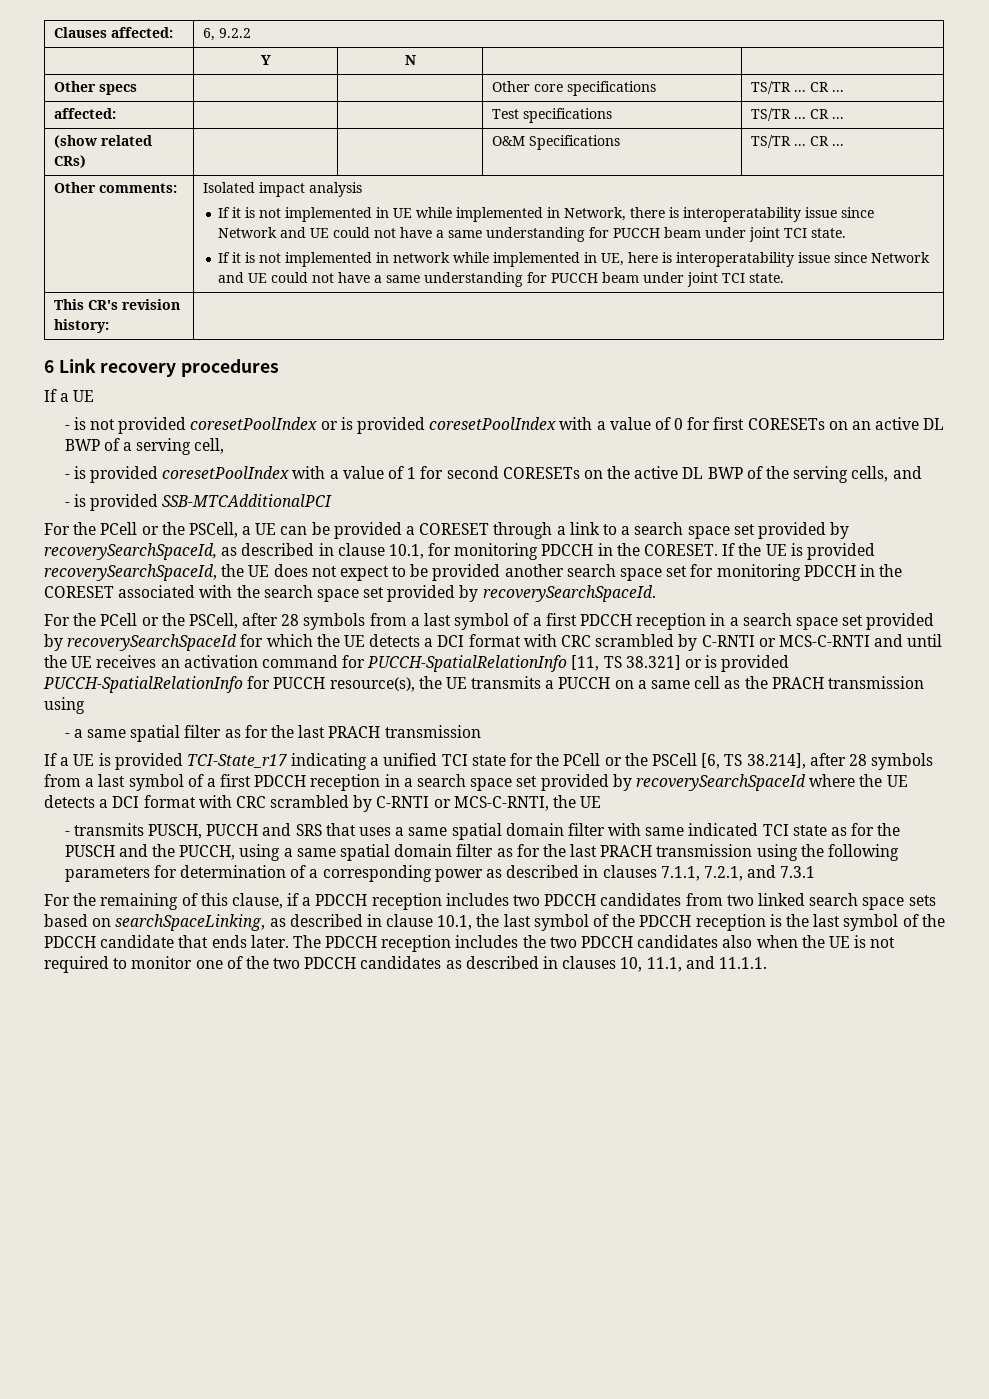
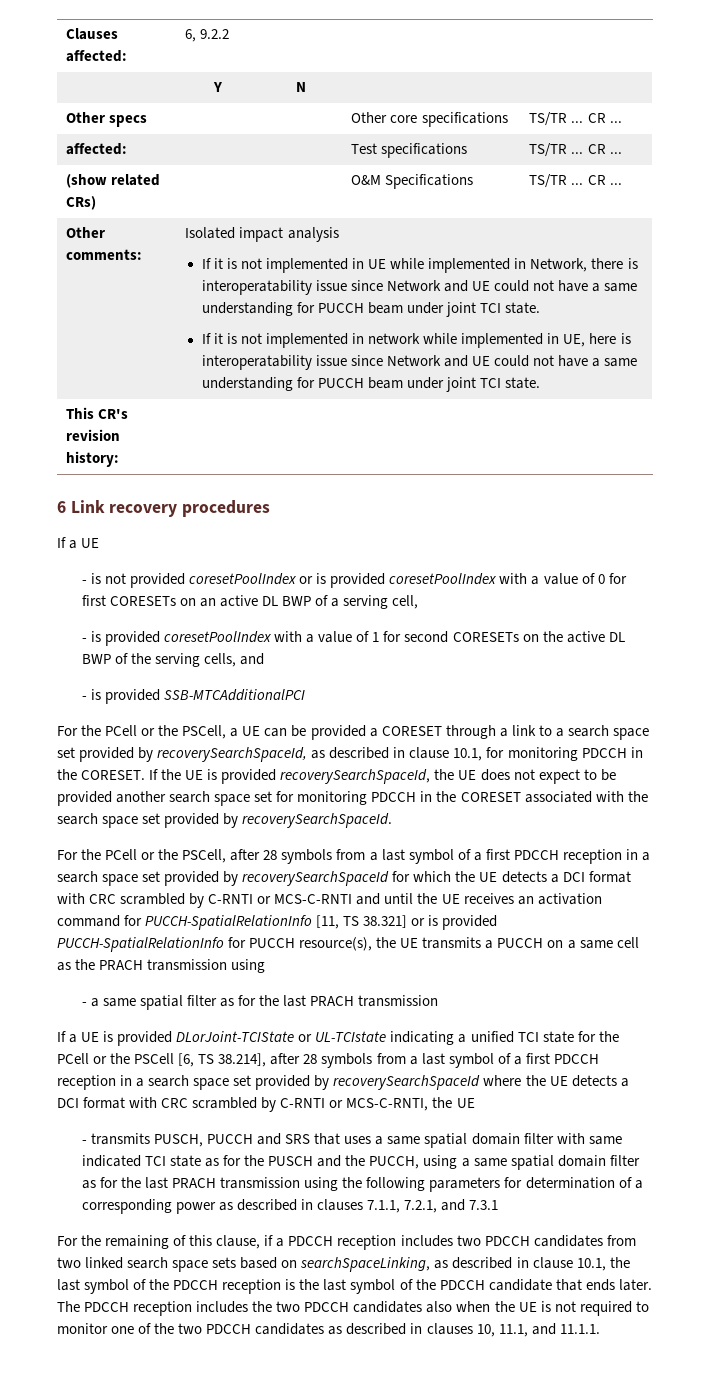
[186,754,287,768] TCI-State_r17 -> [176,1031,387,1042] DLorJoint-TCIState or UL-TCIstate

